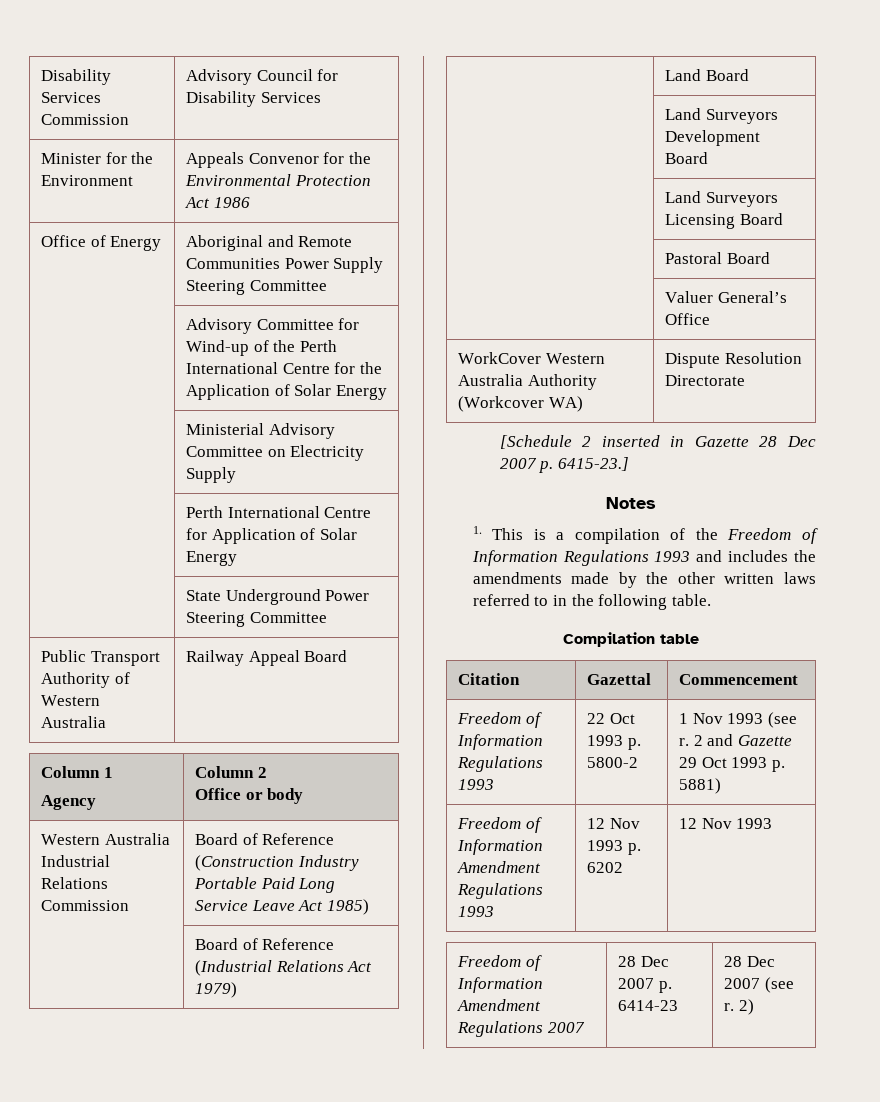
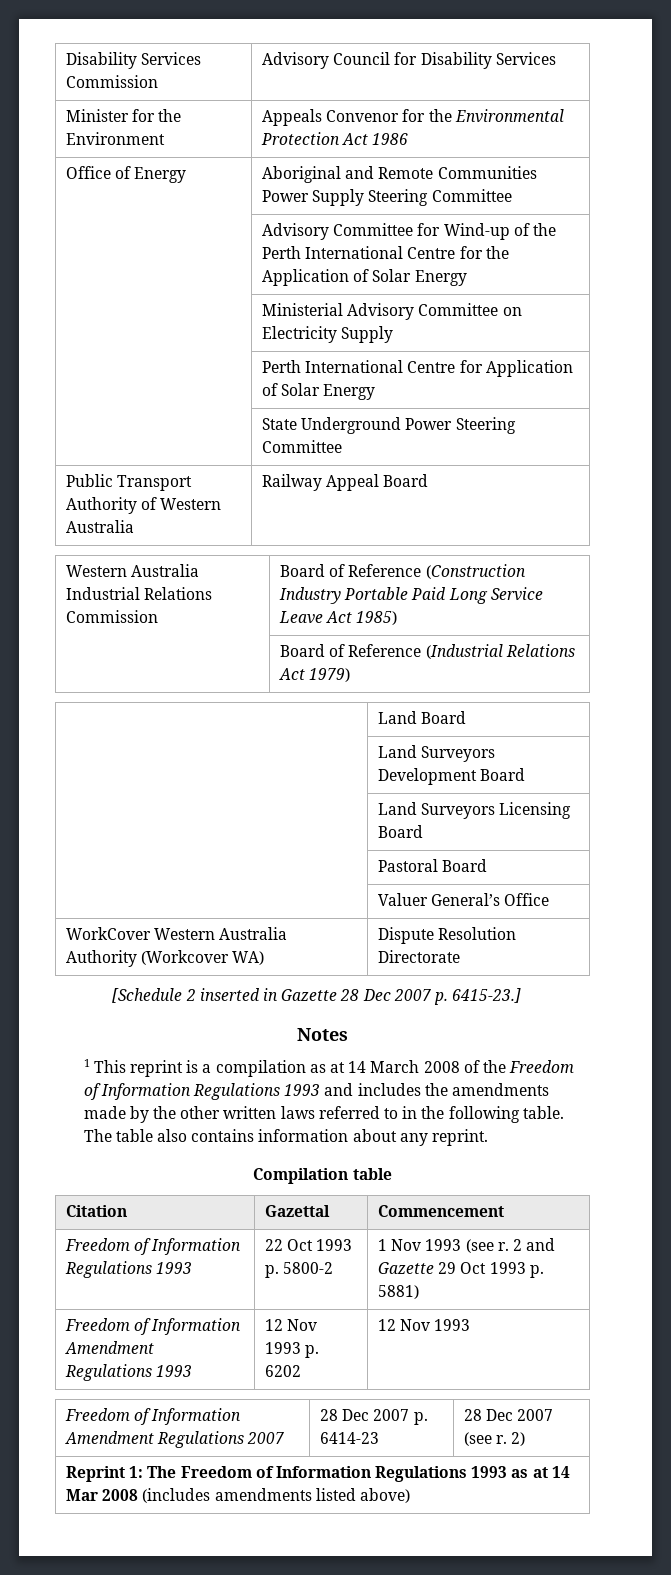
[41,766,113,778] [41,795,97,810] [195,766,267,778] [195,788,304,804] // Column 1 // Agency | Column 2 // Office or body -> (429, 480) none
[472,526,660,544] 1. This is a compilation -> [83,1059,460,1077] 1 This reprint is a compilation as at 14 March 2008
(711, 600) none -> [83,1129,488,1146] The table also contains information about any reprint.
(754, 1007) none -> [65,1466,570,1482] [65,1488,410,1503] // Reprint 1: The Freedom of Information Regulations 1993 as at 14 Mar 2008 (includes amendments listed above)

